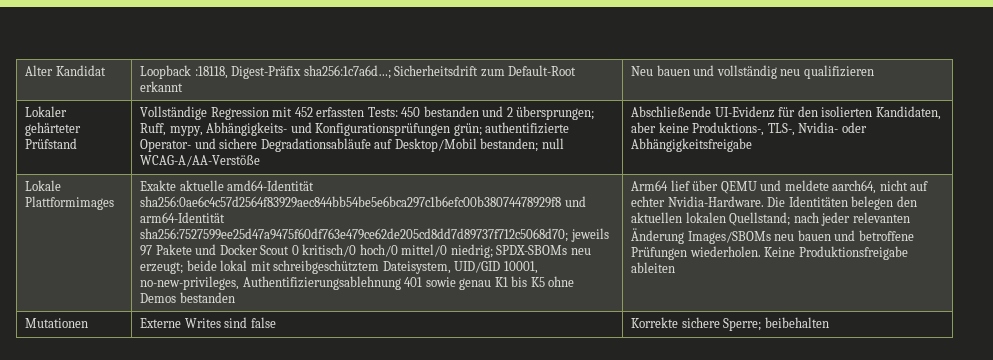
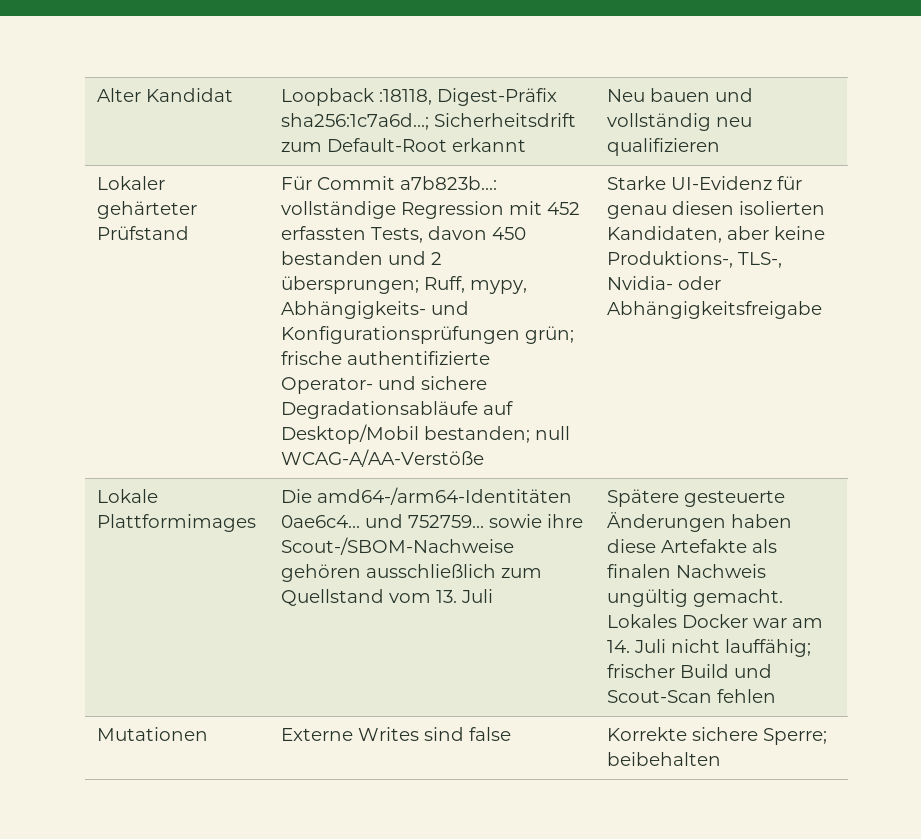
[140,106,208,120] Vollständige -> [280,176,497,190] [280,201,396,219] Für Commit a7b823b…: vollständige
[367,107,398,117] Tests: -> [370,226,487,243] Tests, davon
(482, 129) none -> [280,351,342,365] frische
[631,106,712,117] Abschließende -> [606,176,666,190] Starke
[797,106,818,117] den -> [606,201,734,219] genau diesen
[140,180,315,191] [140,196,586,208] [140,212,226,223] [140,228,609,242] [140,244,591,258] [140,260,538,274] [140,276,575,290] [140,292,235,303] [631,180,929,194] [631,196,917,210] [631,212,910,226] [631,228,914,244] [631,246,908,260] [631,262,676,273] Exakte aktuelle amd64-Identität sha256:0ae6c4c57d2564f83929aec844bb54be5e6bca297c1b6efc00b38074478929f8 und arm64-Identität sha256:7527599ee25d47a9475f60df763e479ce62de205cd8dd7d89737f712c5068d70; jeweils 97 Pakete und Docker Scout 0 kritisch/0 hoch/0 mittel/0 niedrig; SPDX-SBOMs neu erzeugt; beide lokal mit schreibgeschütztem Dateisystem, UID/GID 10001, no-new-privileges, Authentifizierungsablehnung 401 sowie genau K1 bis K5 ohne Demos bestanden | Arm64 lief über QEMU und meldete aarch64, nicht auf echter Nvidia-Hardware. Die Identitäten belegen den aktuellen lokalen Quellstand; nach jeder relevanten Änderung Images/SBOMs neu bauen und betroffene Prüfungen wiederholen. Keine Produktionsfreigabe ableiten -> [280,487,572,505] [280,514,583,528] [280,537,514,555] [280,564,542,582] [280,589,493,606] [606,489,785,507] [606,512,792,532] [606,539,777,553] [606,564,766,578] [606,589,783,607] [606,614,823,628] [606,639,811,657] [606,664,772,678] [606,689,776,703] Die amd64-/arm64-Identitäten 0ae6c4… und 752759… sowie ihre Scout-/SBOM-Nachweise gehören ausschließlich zum Quellstand vom 13. Juli | Spätere gesteuerte Änderungen haben diese Artefakte als finalen Nachweis ungültig gemacht. Lokales Docker war am 14. Juli nicht lauffähig; frischer Build und Scout-Scan fehlen

